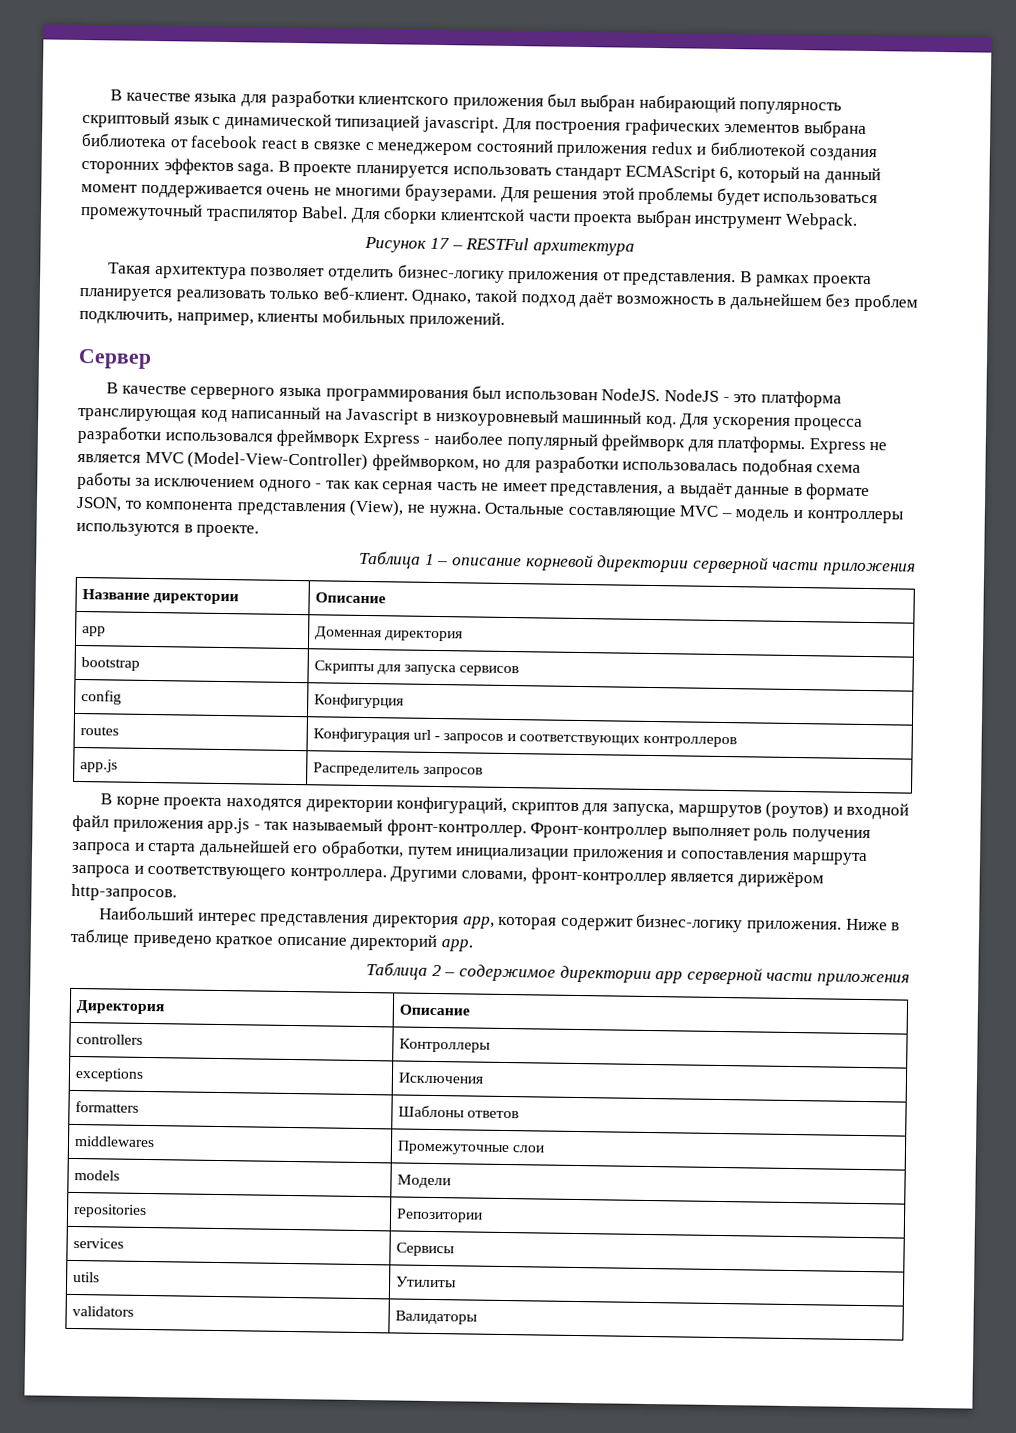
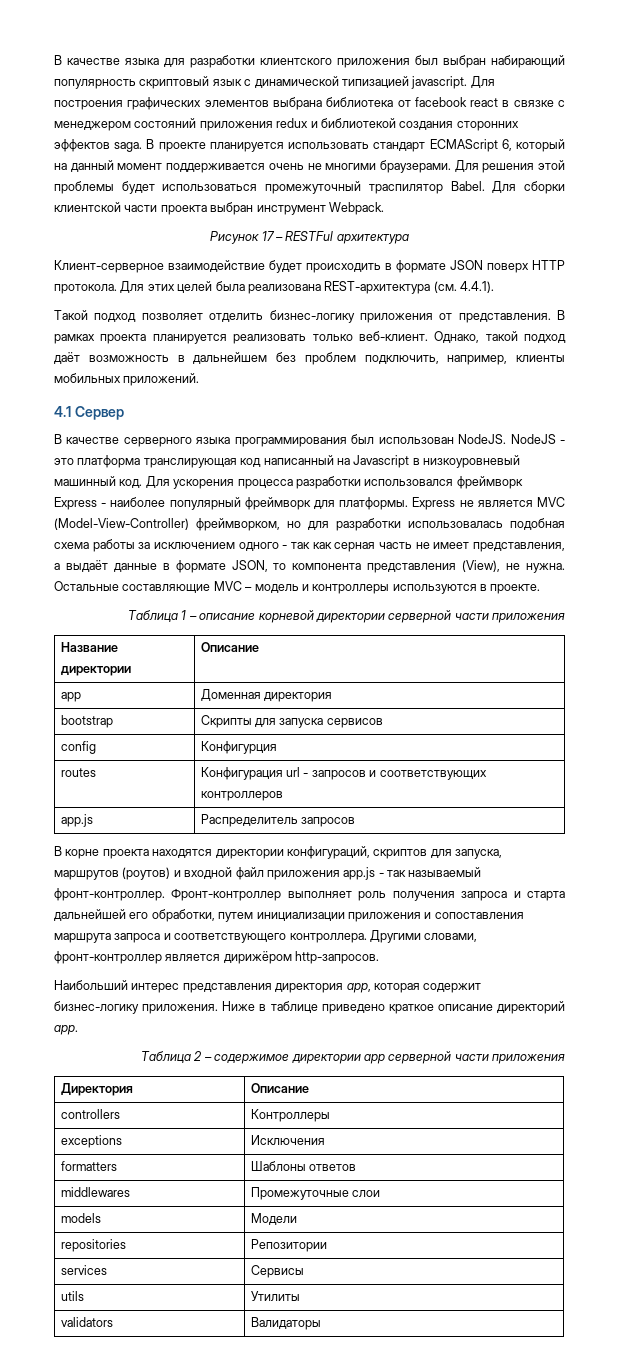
[108,262,247,280] Такая архитектура -> [54,260,565,273] [54,281,494,294] [54,310,137,322] Клиент-серверное взаимодействие будет происходить в формате JSON поверх HTTP протокола. Для этих целей была реализована REST-архитектура (см. 4.4.1). // Такой подход
(506, 320) none -> [54,406,71,417] 4.1

